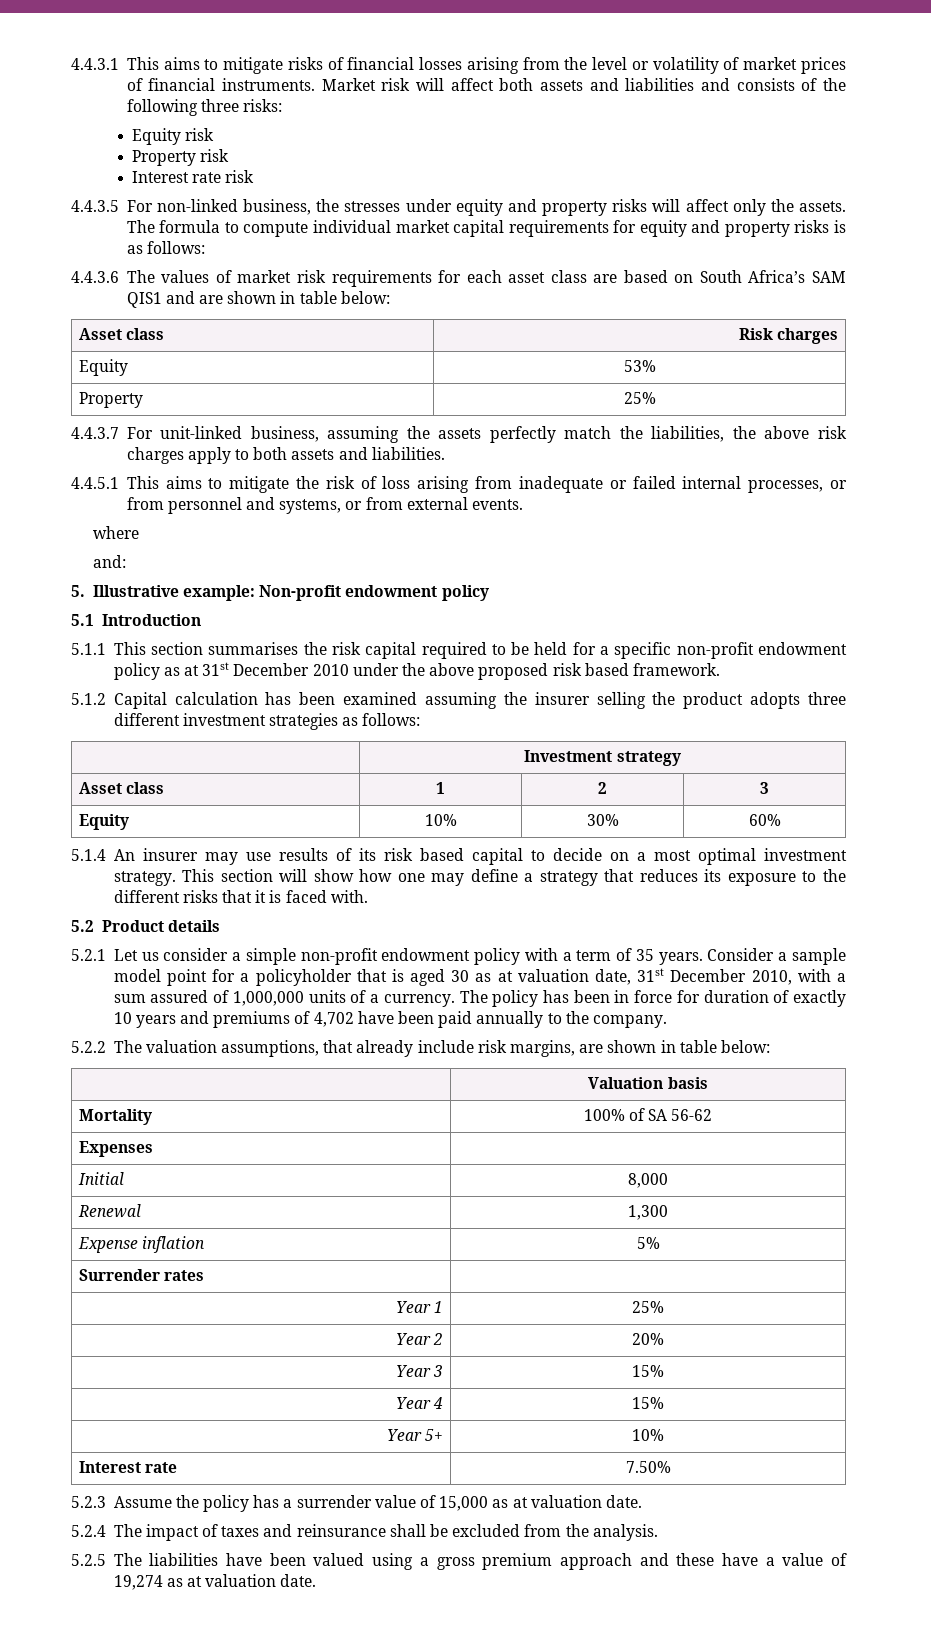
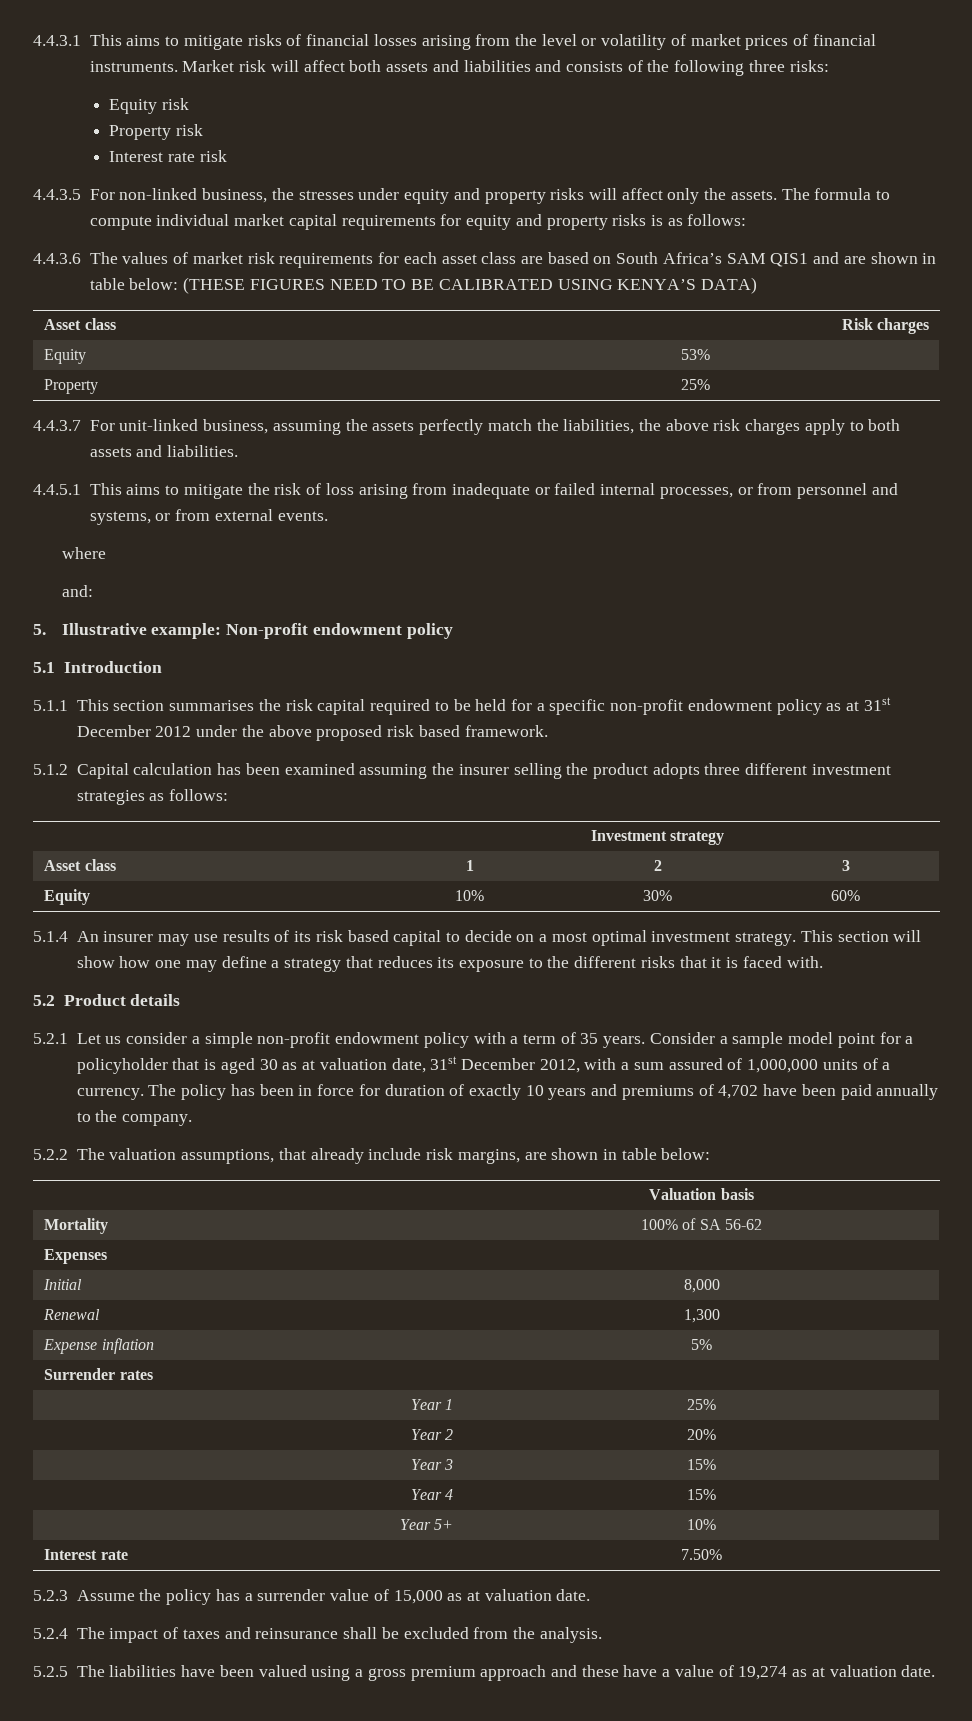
(390, 297) none -> [183,277,758,294] (THESE FIGURES NEED TO BE CALIBRATED USING KENYA’S DATA)
[312,664,349,676] 2010 -> [155,726,192,737] 2012
[751,970,792,985] 2010, -> [539,1059,580,1073] 2012,

